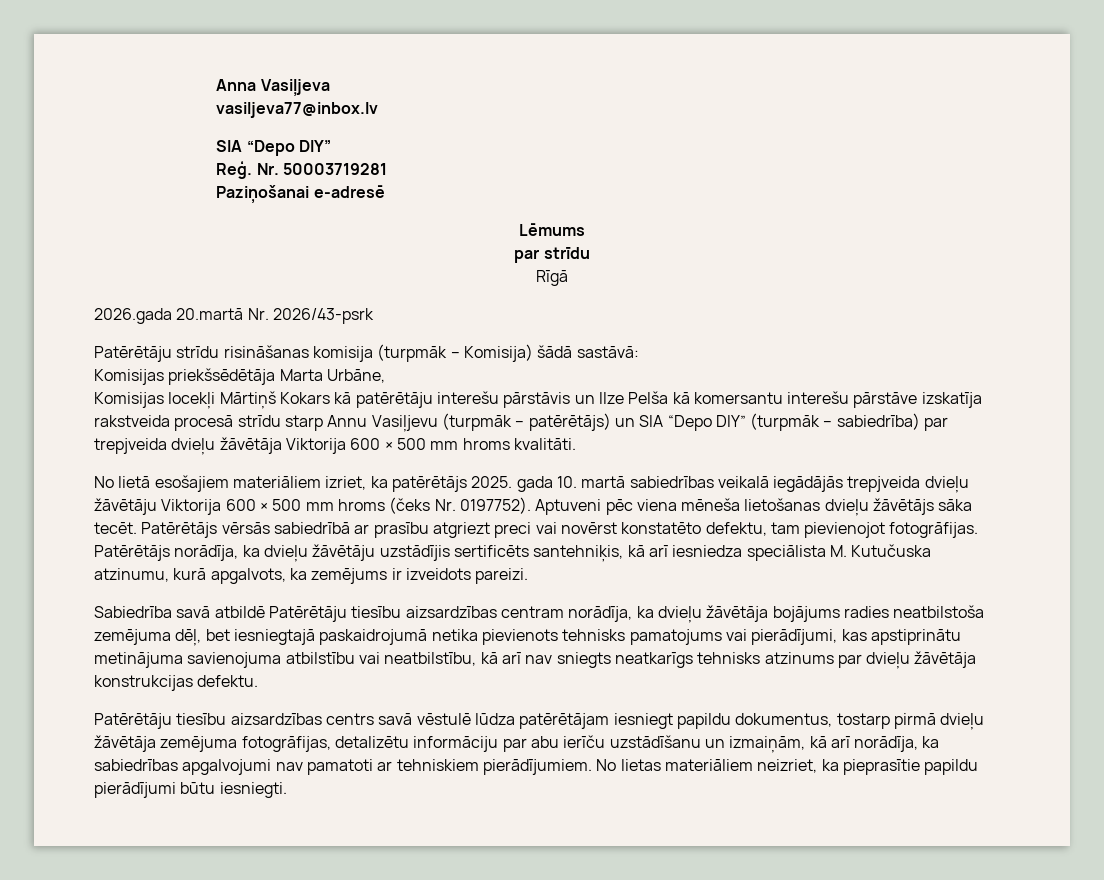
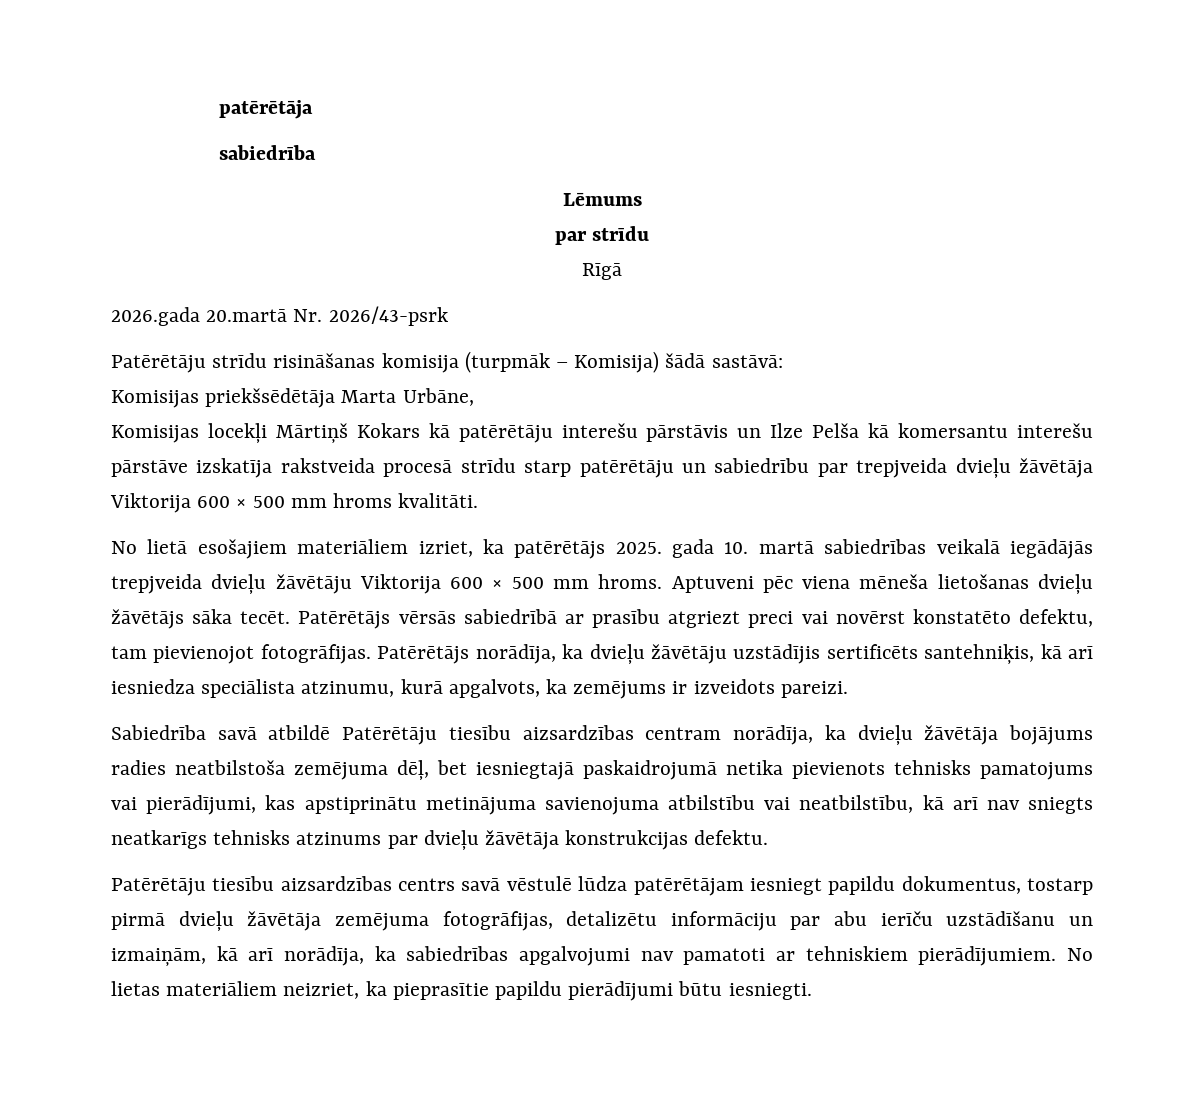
[216,79,330,96] [216,102,379,118] [216,140,332,156] [216,161,388,179] [216,185,385,203] Anna Vasiļjeva // vasiljeva77@inbox.lv // SIA “Depo DIY” // Reģ. Nr. 50003719281 // Paziņošanai e-adresē -> [219,100,314,119] [219,145,317,160] patērētāja // sabiedrība
[327,413,920,432] Annu Vasiļjevu (turpmāk – patērētājs) un SIA “Depo DIY” (turpmāk – sabiedrība) -> [579,458,810,478] patērētāju un sabiedrību
[337,497,531,514] hroms (čeks Nr. 0197752). -> [598,574,663,589] hroms.
[829,544,932,557] M. Kutučuska -> (296, 688) none

